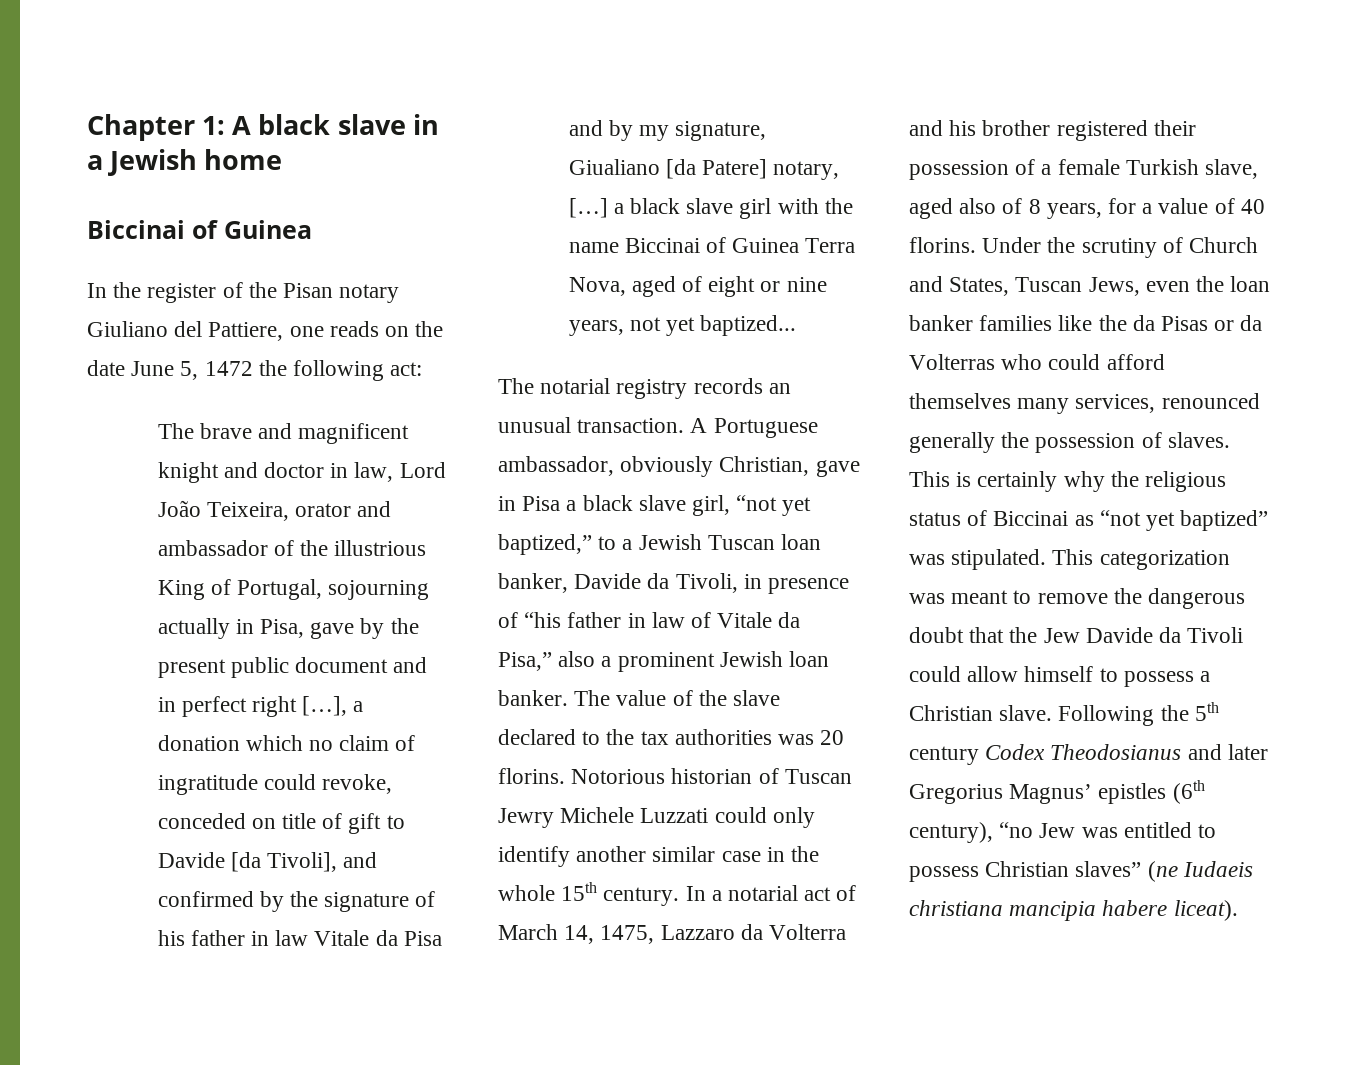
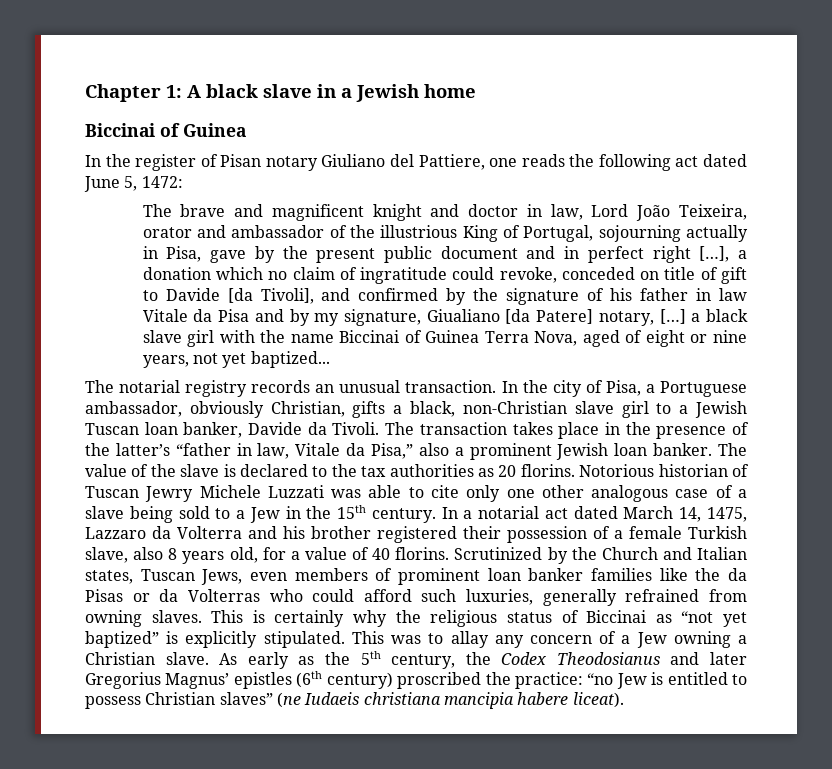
[248,282,277,298] the -> (218, 160) none
[385,321,444,337] [87,360,423,381] on the date June 5, 1472 the following act: -> [569,154,747,171] [84,176,183,192] the following act dated June 5, 1472:
[690,418,818,438] [498,456,860,477] [498,495,812,516] [498,534,592,555] A Portuguese ambassador, obviously Christian, gave in Pisa a black slave girl, “not yet baptized,” -> [501,380,748,397] [85,401,649,418] In the city of Pisa, a Portuguese ambassador, obviously Christian, gifts a black, non-Christian slave girl
[675,573,850,594] [498,612,712,628] Tivoli, in presence of “his father in law of -> [332,422,750,439] [85,443,290,459] Tivoli. The transaction takes place in the presence of the latter’s “father in law,
(781, 698) none -> [223,464,236,477] is
[778,734,815,745] was -> [478,468,494,477] as
[714,807,815,828] [498,846,820,867] [498,885,555,901] could only identify another similar case in the whole -> [331,485,748,502] [85,506,332,523] was able to cite only one other analogous case of a slave being sold to a Jew in the
[836,885,857,901] of -> [573,506,618,519] dated
[909,198,1102,219] aged also of 8 years, -> [133,547,258,564] also 8 years old,
[982,237,1259,258] [909,276,1225,296] Under the scrutiny of Church and States, Tuscan Jews, even the -> [454,547,747,564] [85,568,480,585] Scrutinized by the Church and Italian states, Tuscan Jews, even members of prominent
[909,393,1260,414] [909,432,1162,453] themselves many services, renounced generally the possession of -> [421,589,747,606] [85,610,142,627] such luxuries, generally refrained from owning
[909,549,1230,570] [909,588,1246,609] [909,627,1244,643] [909,666,1211,687] [909,702,1219,726] [909,746,979,765] was stipulated. This categorization was meant to remove the dangerous doubt that the Jew Davide da Tivoli could allow himself to possess a Christian slave. Following the 5th century -> [166,631,747,648] [85,651,491,669] is explicitly stipulated. This was to allay any concern of a Jew owning a Christian slave. As early as the 5th century, the
[909,822,993,843] century), -> [326,672,583,689] century) proscribed the practice:
[1081,827,1118,838] was -> [651,672,664,685] is

